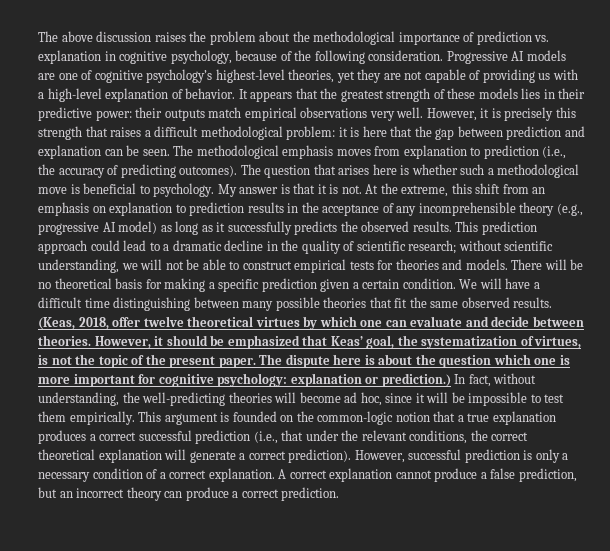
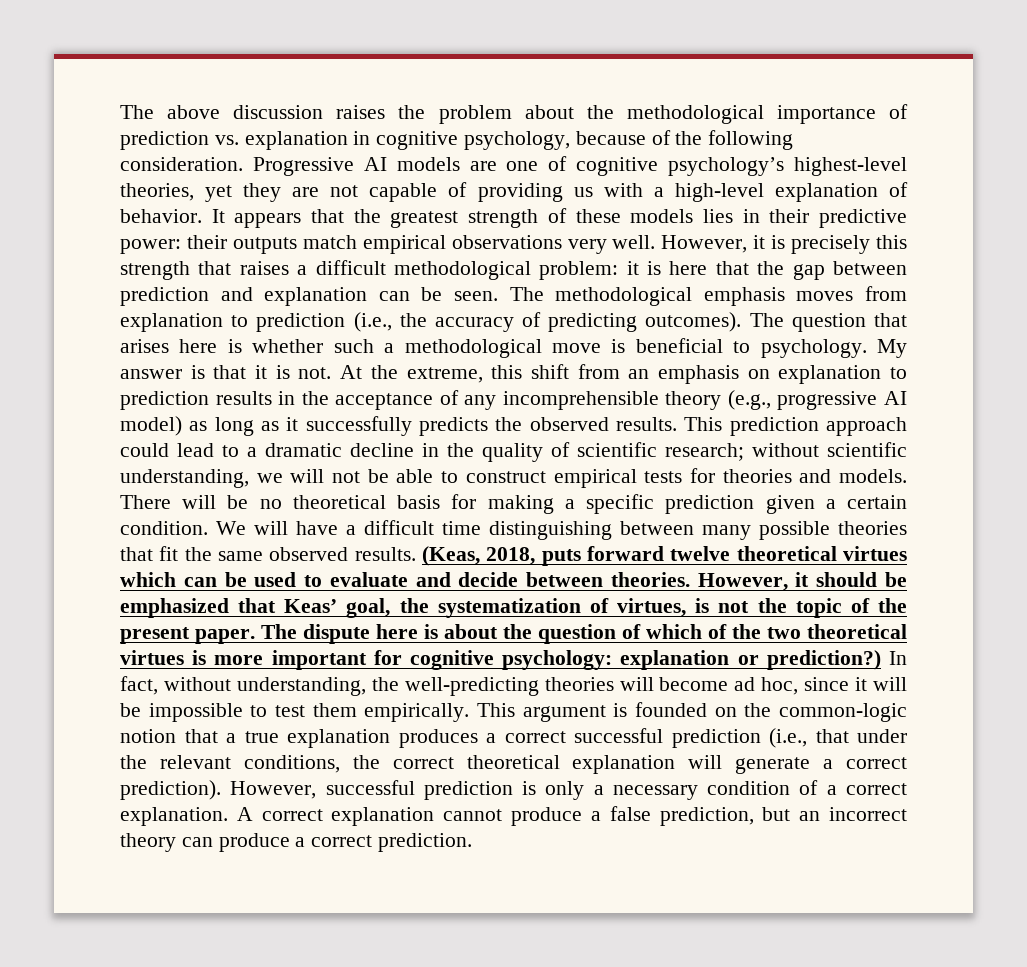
[112,317,141,327] offer -> [541,546,664,566] puts forward
[303,316,407,330] by which one can -> [120,572,323,587] which can be used to
[493,354,557,365] which one -> [622,624,907,639] [120,650,184,665] of which of the two theoretical virtues
[381,373,451,387] prediction.) -> [766,650,881,670] prediction?)

